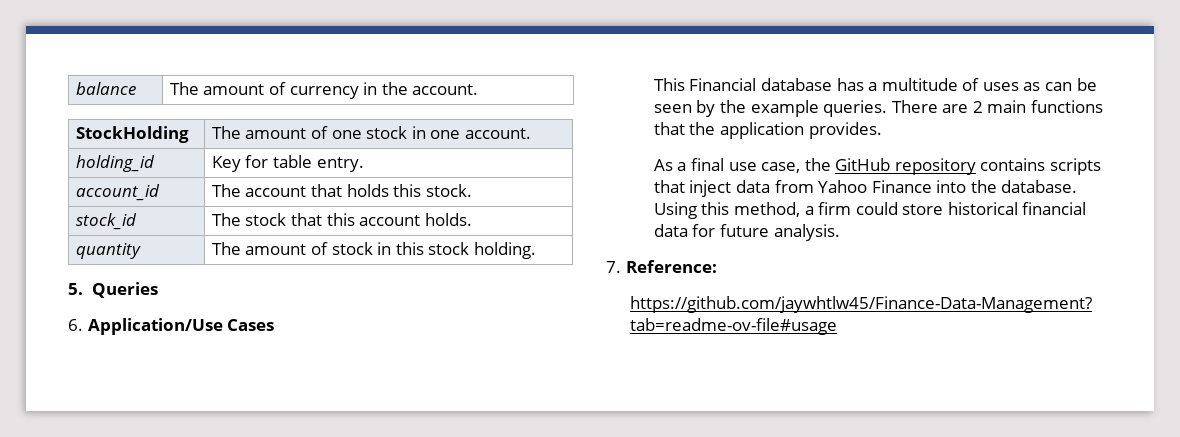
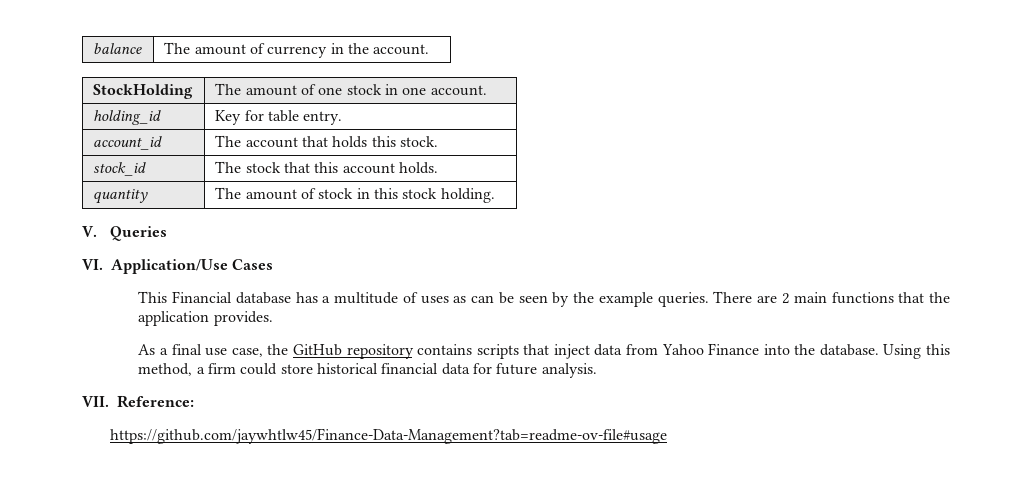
[68,283,83,295] 5. -> [82,226,97,237] V.
[68,319,83,331] 6. -> [82,259,103,270] VI.
[606,261,621,273] 7. -> [82,396,109,407] VII.

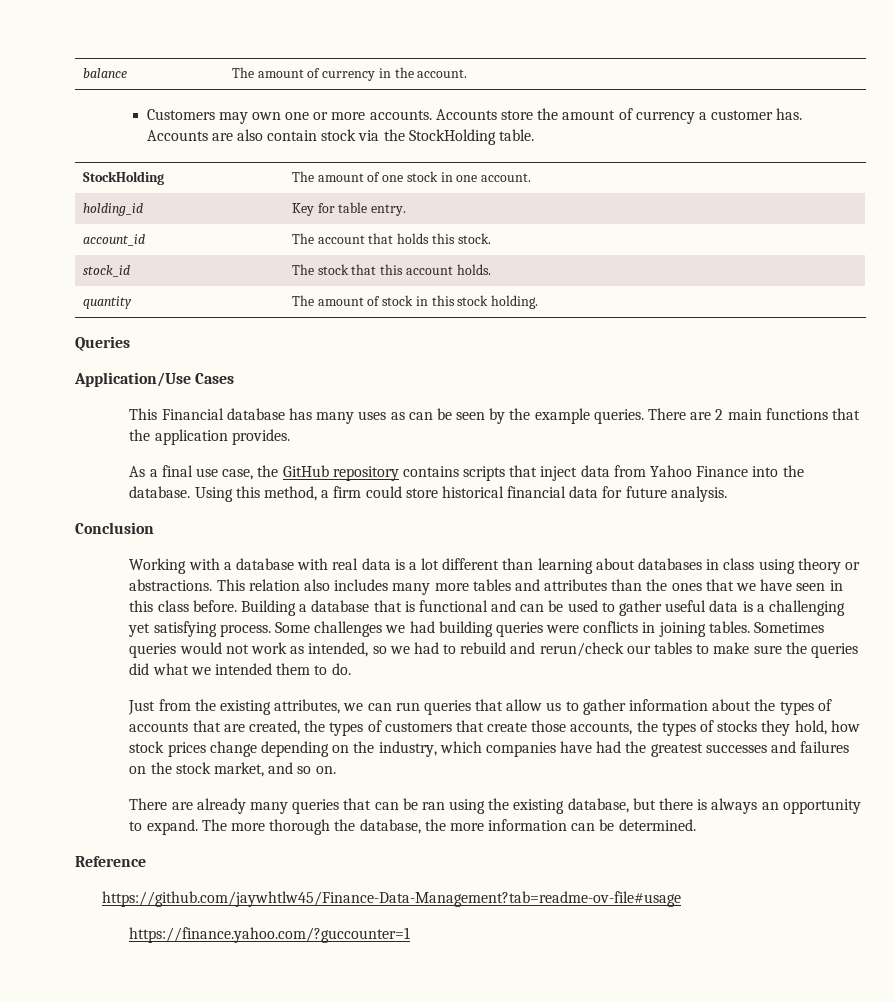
(430, 49) none -> [146,108,803,124] [146,129,534,145] // Customers may own one or more accounts. Accounts store the amount of currency a customer has. Accounts are also contain stock via the StockHolding table.
[82,226,97,237] V. -> (539, 302) none
[82,259,103,270] VI. -> (130, 343) none
[322,292,418,304] a multitude of -> [316,412,355,424] many
[82,395,194,408] VII. Reference: -> [75,522,154,534] [129,558,860,574] [129,579,843,595] [129,600,845,616] [128,621,825,637] [129,642,858,658] [129,663,351,675] [128,699,832,715] [129,720,860,736] [129,741,850,757] [129,762,336,777] [129,798,861,814] [129,819,696,835] [75,856,146,867] Conclusion // Working with a database with real data is a lot different than learning about databases in class using theory or abstractions. This relation also includes many more tables and attributes than the ones that we have seen in this class before. Building a database that is functional and can be used to gather useful data is a challenging yet satisfying process. Some challenges we had building queries were conflicts in joining tables. Sometimes queries would not work as intended, so we had to rebuild and rerun/check our tables to make sure the queries did what we intended them to do. // Just from the existing attributes, we can run queries that allow us to gather information about the types of accounts that are created, the types of customers that create those accounts, the types of stocks they hold, how stock prices change depending on the industry, which companies have had the greatest successes and failures on the stock market, and so on. // There are already many queries that can be ran using the existing database, but there is always an opportunity to expand. The more thorough the database, the more information can be determined. // Reference
(668, 436) none -> [129,927,411,943] // https://finance.yahoo.com/?guccounter=1

